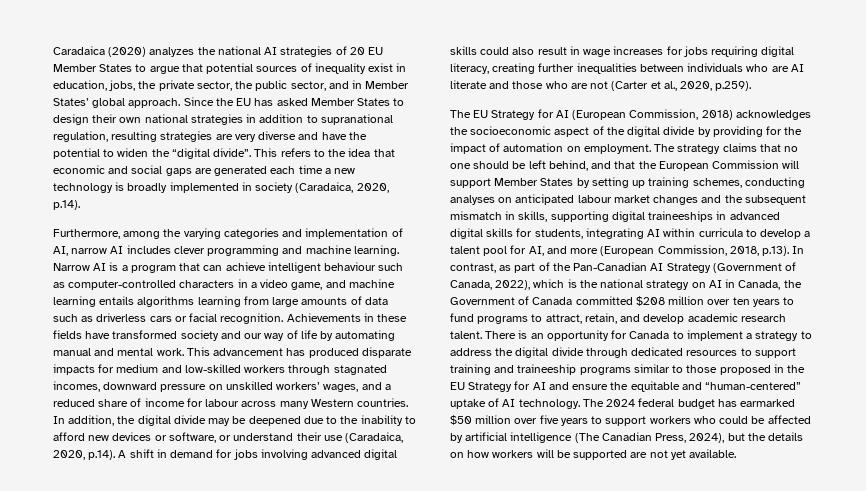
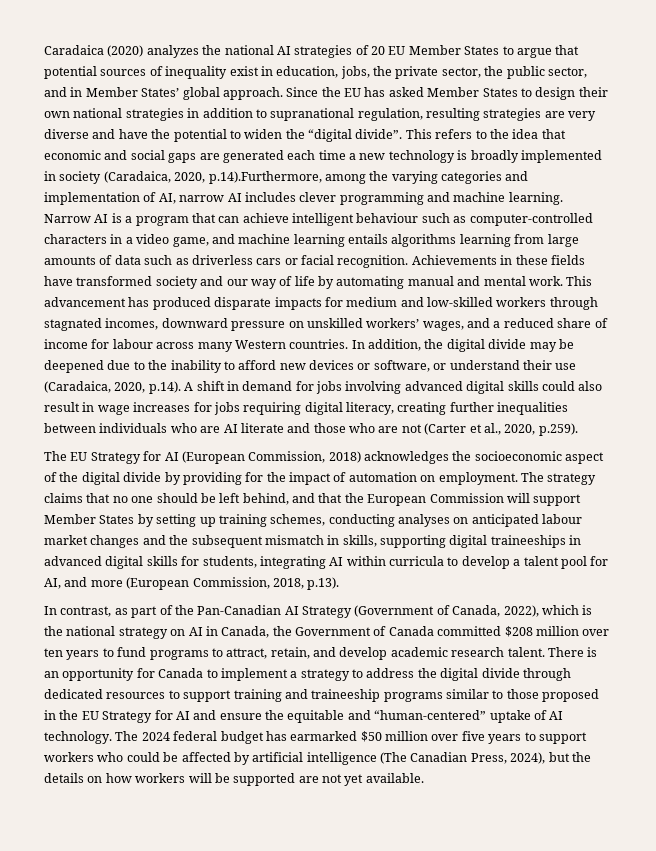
[53,200,80,210] [53,229,120,239] p.14). // Furthermore, -> [208,171,322,184] p.14).Furthermore,
(790, 251) none -> (340, 583) //

